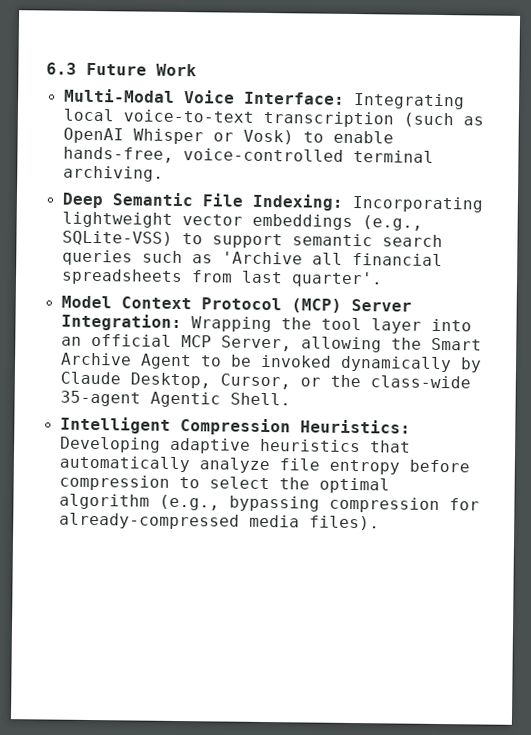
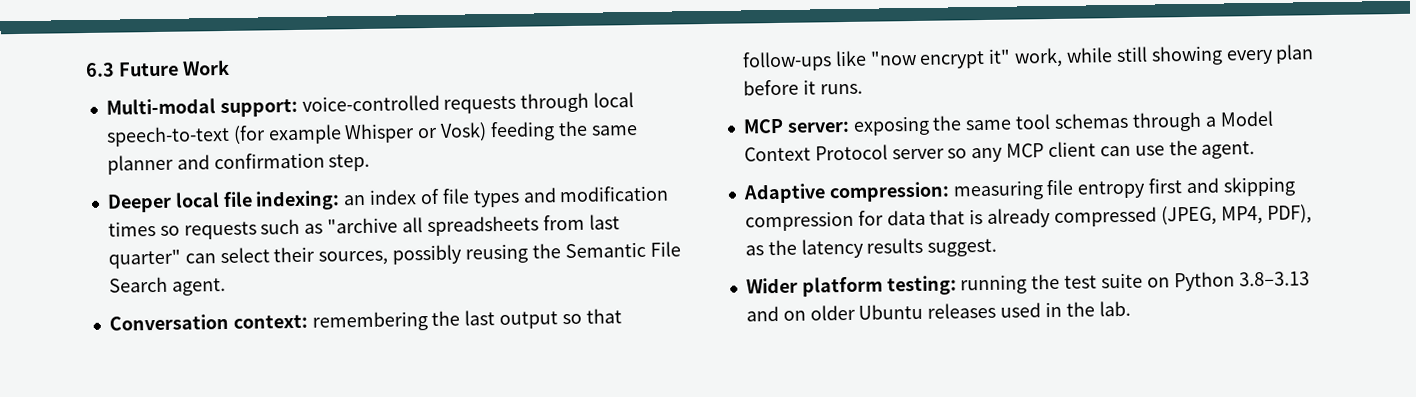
[63,88,465,110] [62,108,484,128] [62,127,394,145] [62,146,434,163] [62,165,164,182] [61,192,483,213] [61,211,423,231] [61,230,443,249] [61,249,443,267] [60,268,383,288] [60,295,412,313] [60,313,472,334] [60,333,482,353] [60,352,482,373] [59,371,471,390] [59,390,291,408] [59,416,411,436] [59,436,411,454] [58,455,470,475] [58,474,390,494] [58,493,480,514] [58,512,380,531] Multi-Modal Voice Interface: Integrating local voice-to-text transcription (such as OpenAI Whisper or Vosk) to enable hands-free, voice-controlled terminal archiving. // Deep Semantic File Indexing: Incorporating lightweight vector embeddings (e.g., SQLite-VSS) to support semantic search queries such as 'Archive all financial spreadsheets from last quarter'. // Model Context Protocol (MCP) Server Integration: Wrapping the tool layer into an official MCP Server, allowing the Smart Archive Agent to be invoked dynamically by Claude Desktop, Cursor, or the class-wide 35-agent Agentic Shell. // Intelligent Compression Heuristics: Developing adaptive heuristics that automatically analyze file entropy before compression to select the optimal algorithm (e.g., bypassing compression for already-compressed media files). -> [105,92,635,118] [105,120,638,147] [106,152,371,175] [106,185,670,213] [107,214,620,240] [107,241,681,269] [108,276,226,296] [108,308,622,332] [741,44,1315,72] [742,79,863,96] [742,110,1274,136] [743,139,1256,163] [742,176,1296,204] [744,204,1312,232] [744,237,998,259] [745,271,1310,297] [745,300,1131,322] Multi-modal support: voice-controlled requests through local speech-to-text (for example Whisper or Vosk) feeding the same planner and confirmation step. // Deeper local file indexing: an index of file types and modification times so requests such as "archive all spreadsheets from last quarter" can select their sources, possibly reusing the Semantic File Search agent. // Conversation context: remembering the last output so that follow-ups like "now encrypt it" work, while still showing every plan before it runs. // MCP server: exposing the same tool schemas through a Model Context Protocol server so any MCP client can use the agent. // Adaptive compression: measuring file entropy first and skipping compression for data that is already compressed (JPEG, MP4, PDF), as the latency results suggest. // Wider platform testing: running the test suite on Python 3.8–3.13 and on older Ubuntu releases used in the lab.

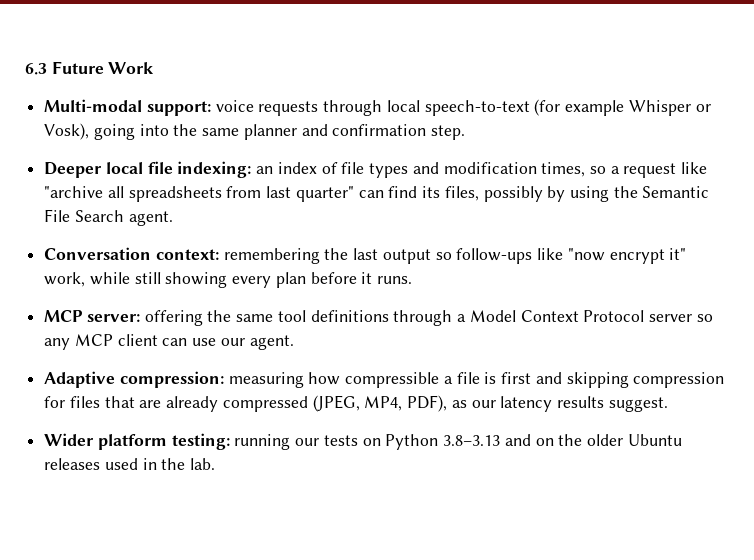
[301,94,440,112] voice-controlled -> [215,100,254,112] voice
[440,121,555,142] Vosk) feeding -> [44,123,169,140] Vosk), going into
[107,218,324,240] times so requests such as -> [541,162,708,178] times, so a request like
[219,243,528,266] select their sources, possibly reusing -> [388,186,609,202] find its files, possibly by using
[585,308,622,324] that -> (452, 256) none
[852,115,930,136] exposing -> [144,310,203,326] offering
[1053,112,1129,129] schemas -> [310,310,389,322] definitions
[1168,139,1198,156] the -> [220,338,245,346] our
[1046,179,1147,199] file entropy -> [308,372,497,388] how compressible a file is
[886,209,984,226] data that is -> [69,396,162,408] files that are
[767,239,797,256] the -> [471,400,496,408] our
[1031,272,1143,290] the test suite -> [295,435,358,446] our tests
(806, 315) none -> [558,434,583,446] the

